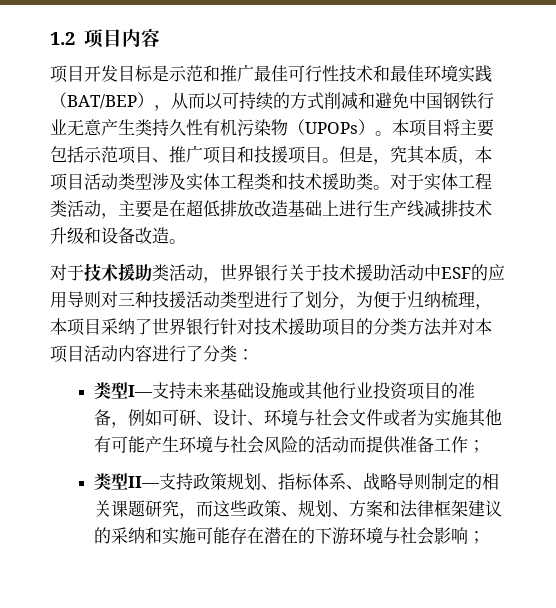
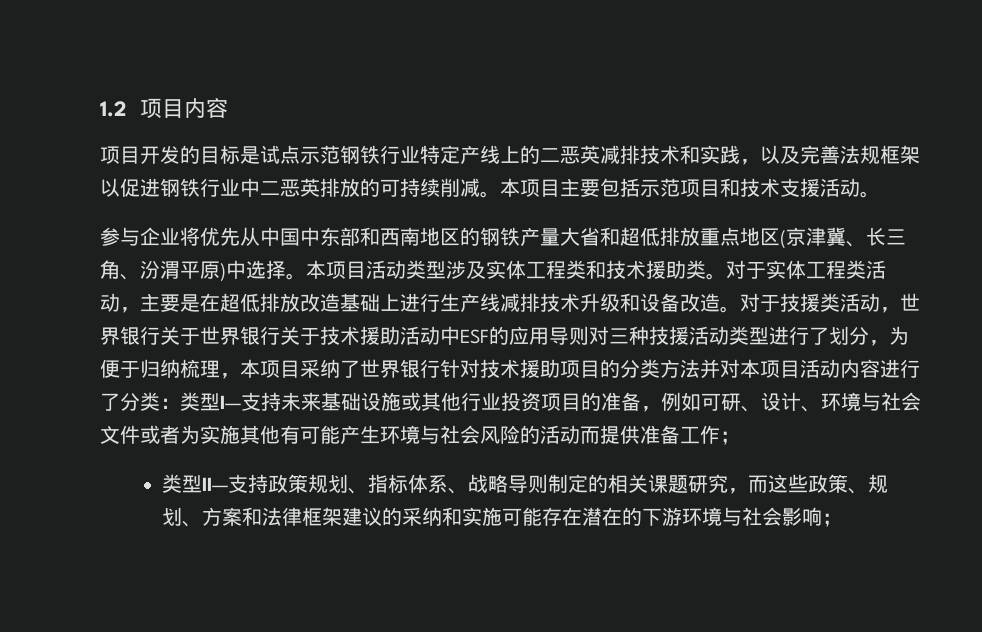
[118,64,492,83] [50,92,494,111] [50,119,460,137] 目标是示范和推广最佳可行性技术和最佳环境实践（BAT/BEP），从而以可持续的方式削减和避免中国钢铁行业无意产生类持久性有机污染物（UPOPs）。本项目将 -> [180,145,920,165] [100,178,560,198] 的目标是试点示范钢铁行业特定产线上的二恶英减排技术和实践，以及完善法规框架以促进钢铁行业中二恶英排放的可持续削减。本项目
[152,145,475,165] 、推广项目和技援项目。但是，究其本质， -> [720,178,880,198] [100,227,906,249] [100,260,306,282] 和技术支援活动。 // 参与企业将优先从中国中东部和西南地区的钢铁产量大省和超低排放重点地区(京津冀、长三角、汾渭平原)中选择。
[50,263,152,281] // 对于技术援助 -> [740,293,820,312] 对于技援
(322, 272) none -> [200,326,320,345] 世界银行关于
(254, 354) // -> (180, 403) none

